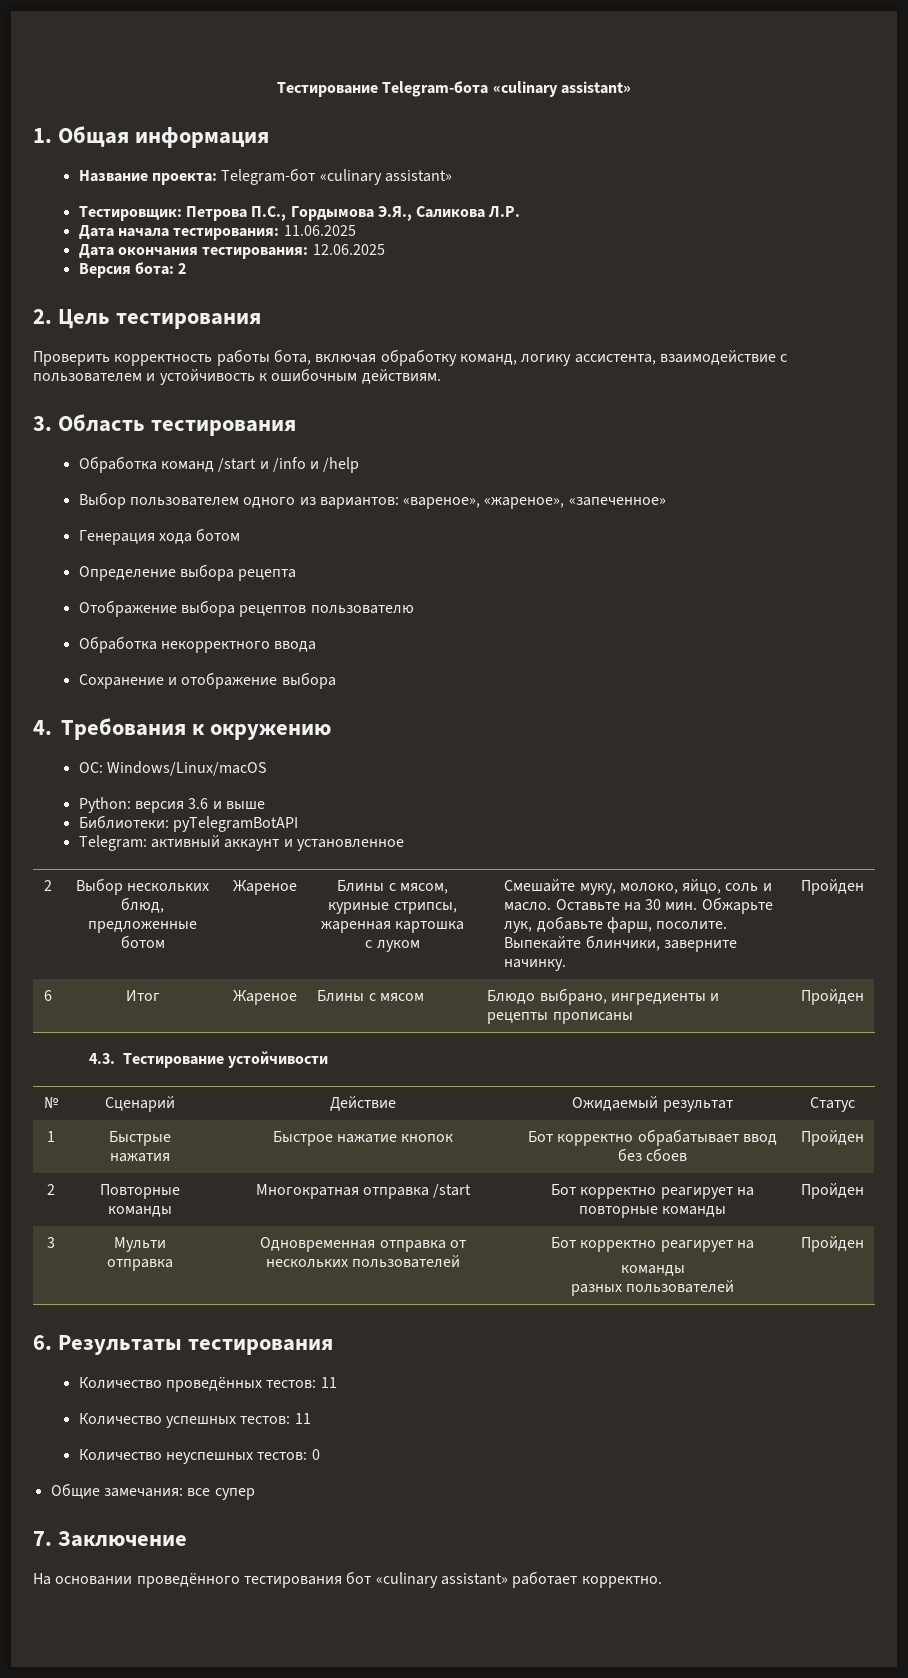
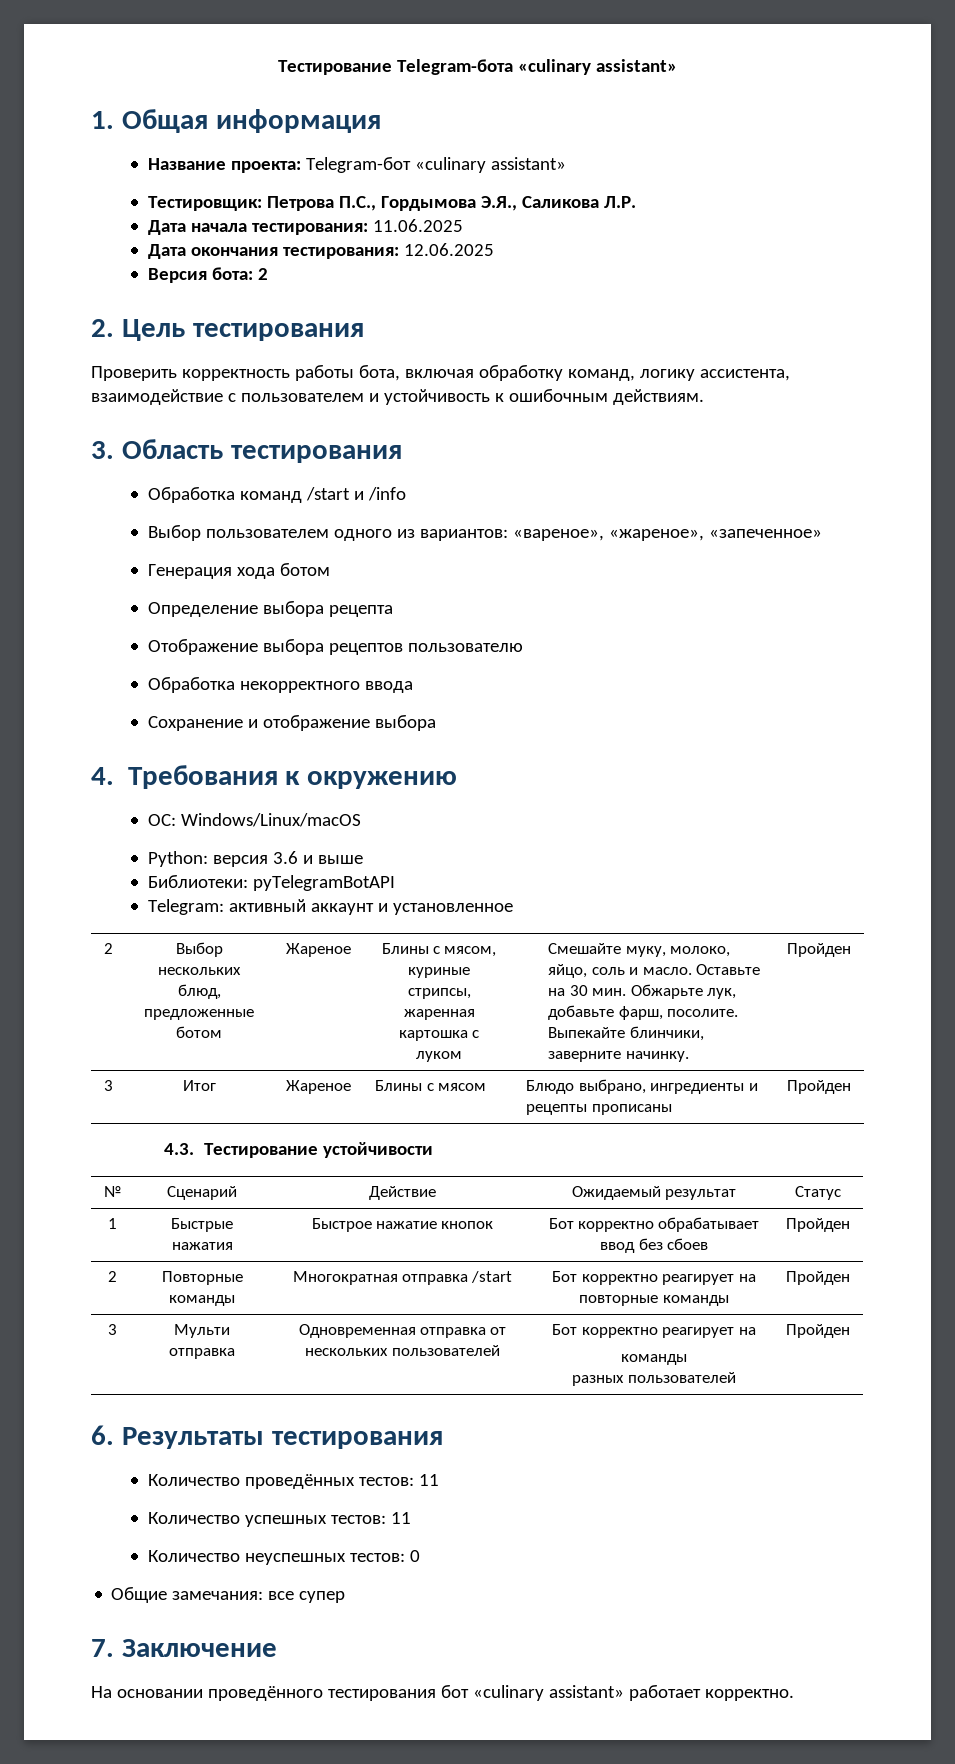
[310,457,360,473] и /help -> (406, 494) none
[44,990,52,1001] 6 -> [104,1080,113,1091] 3

